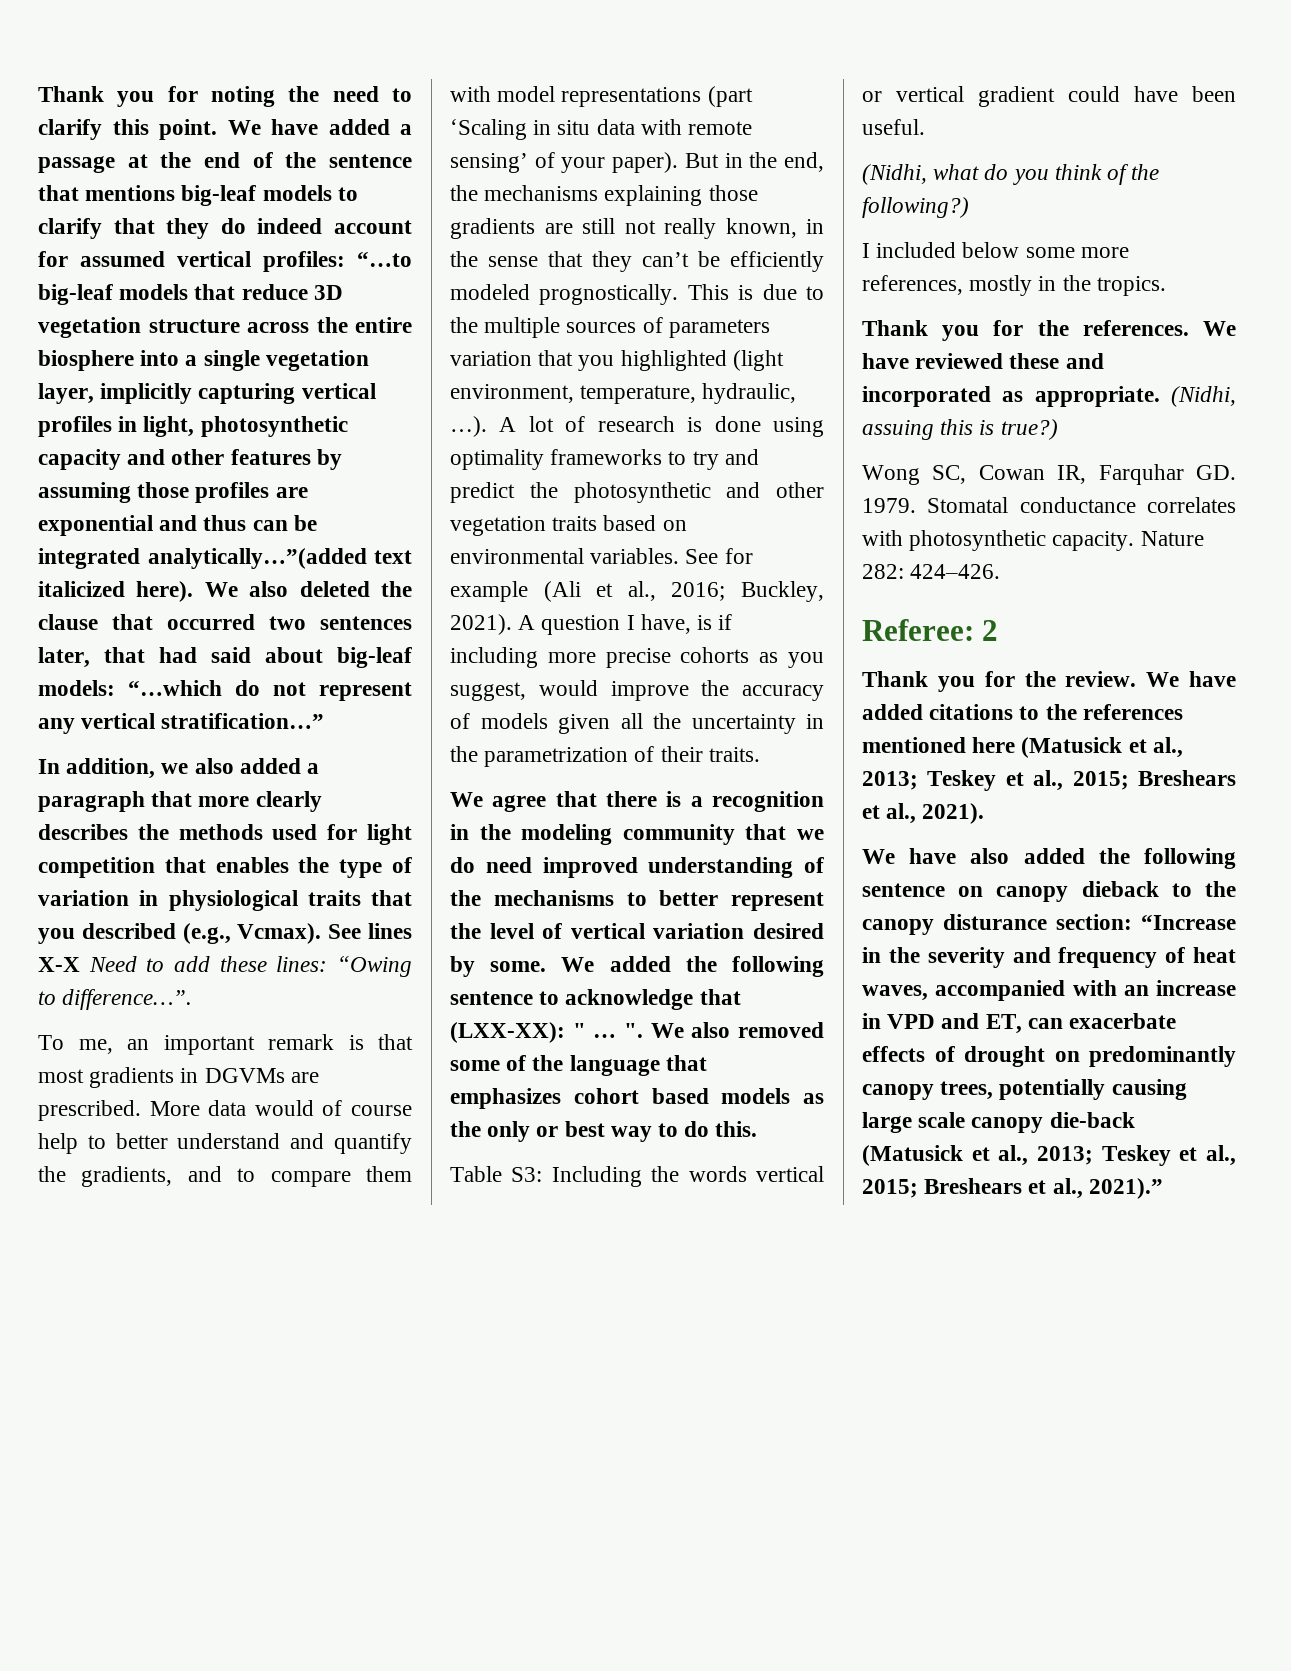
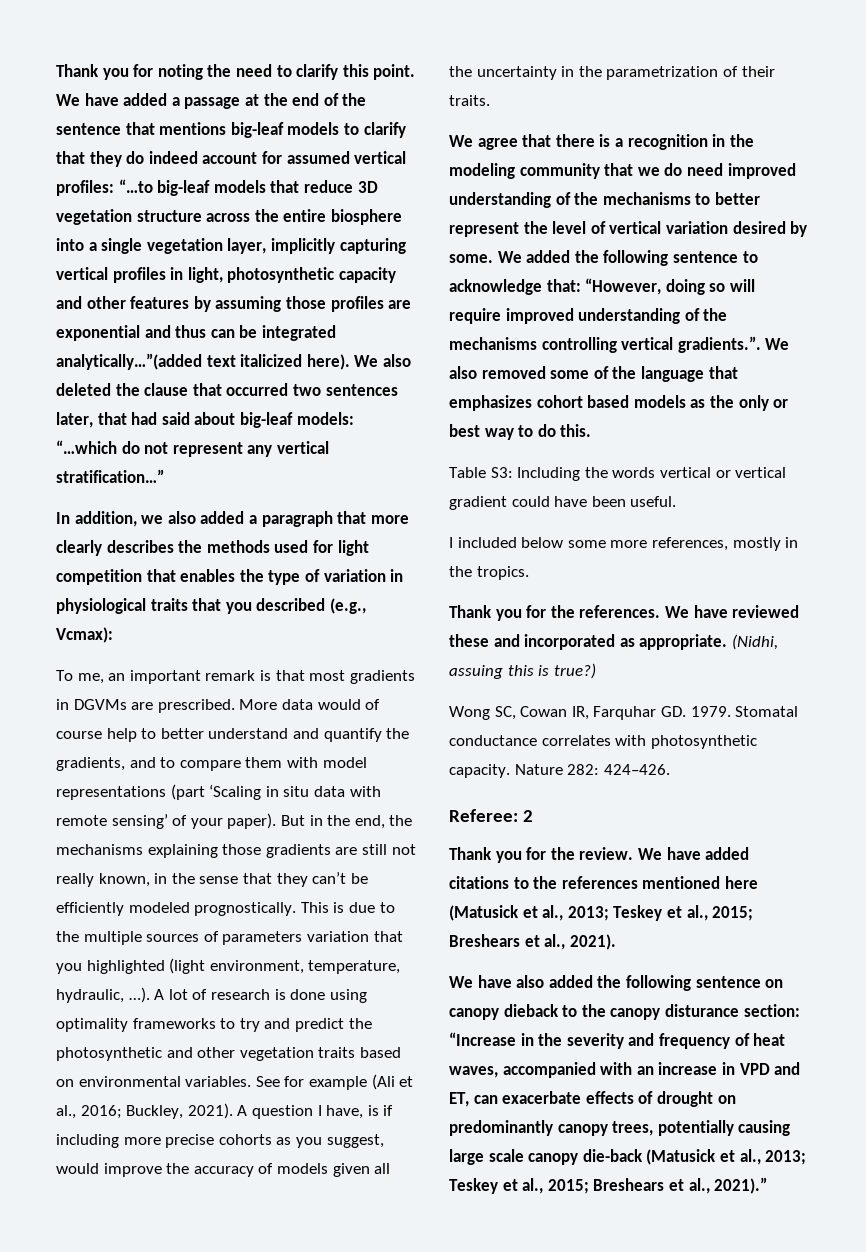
[237,923,413,944] [38,956,412,977] [38,989,193,1010] Vcmax). See lines X-X Need to add these lines: “Owing to difference…”. -> [56,627,113,643] Vcmax):
[699,989,741,1005] [450,1022,643,1043] that (LXX-XX): " … ". -> [546,278,755,295] [449,308,728,324] [449,336,761,353] that: “However, doing so will require improved understanding of the mechanisms controlling vertical gradients.”.
[862,164,1160,185] [862,197,969,218] // (Nidhi, what do you think of the following?) -> (677, 501) none

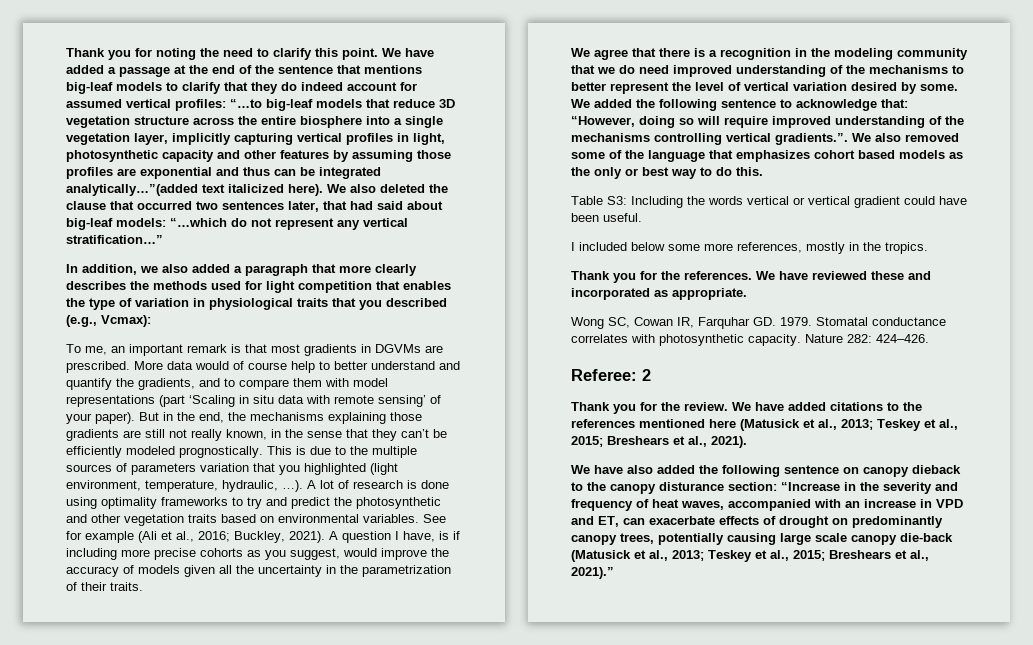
[731,634,778,650] [449,663,596,679] (Nidhi, assuing this is true?) -> (747, 294) none

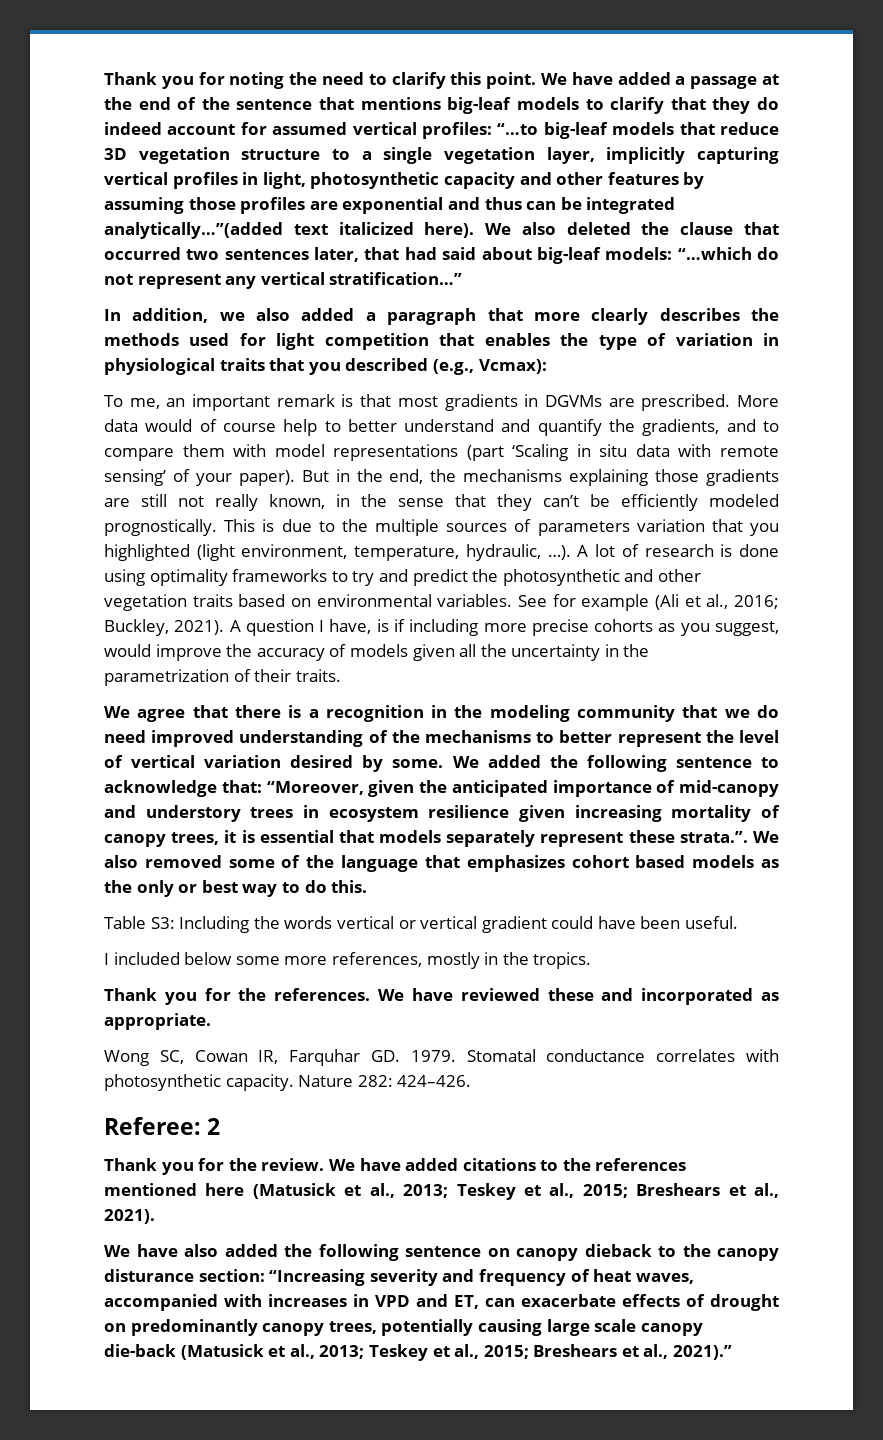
[193,116,390,128] across the entire biosphere into -> [332,149,350,160] to
[571,116,964,128] [571,133,848,145] “However, doing so will require improved understanding of the mechanisms controlling vertical gradients.”. -> [266,780,779,797] [104,805,780,822] [104,830,748,847] “Moreover, given the anticipated importance of mid-canopy and understory trees in ecosystem resilience given increasing mortality of canopy trees, it is essential that models separately represent these strata.”.
[781,482,879,491] “Increase in the -> [269,1269,366,1286] “Increasing
[845,499,916,508] an increase -> [268,1294,348,1307] increases

